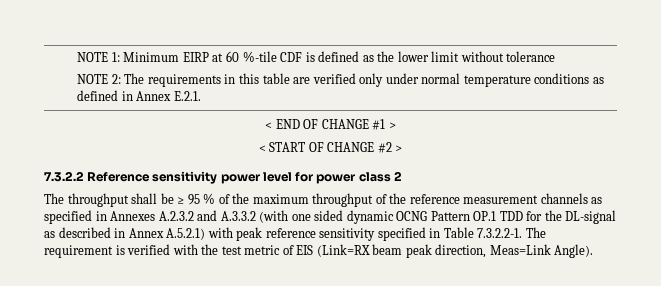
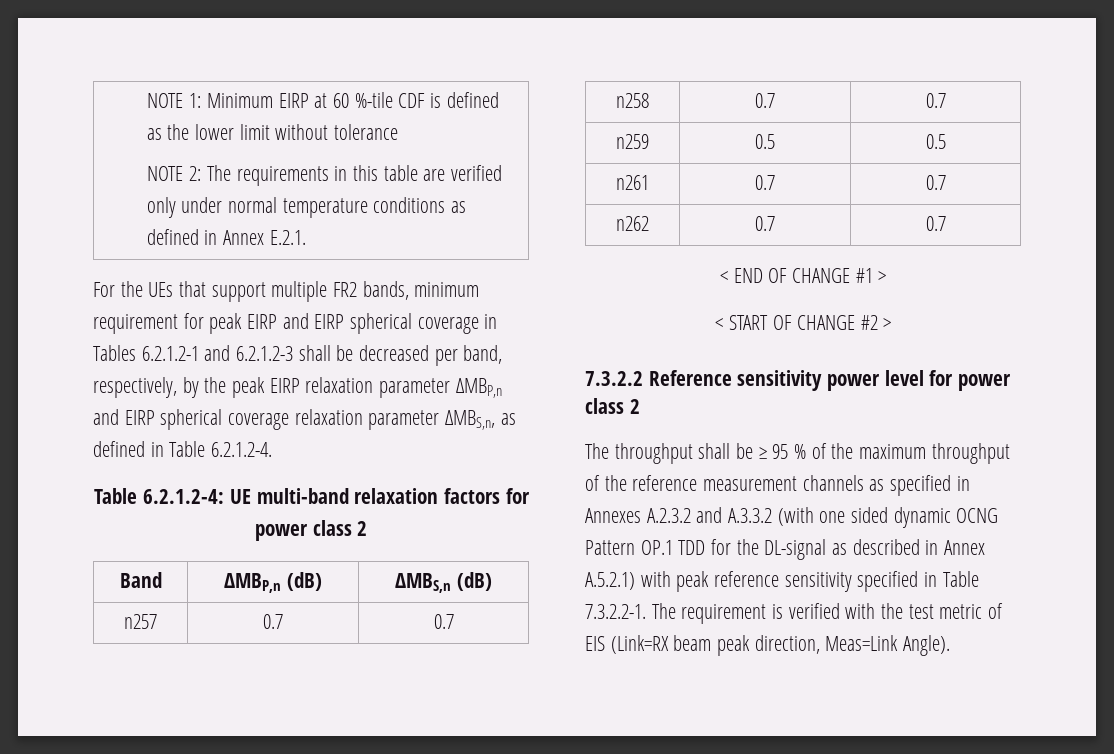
(201, 96) none -> [93,281,480,302] [93,313,498,334] [93,345,503,366] [93,377,502,398] [93,409,516,430] [93,441,272,457] [93,488,530,504] [254,520,368,541] [119,572,162,588] [224,572,322,593] [395,572,492,593] [124,614,157,629] [263,614,283,629] [433,614,454,629] [616,93,649,108] [755,93,775,108] [925,93,946,108] [616,134,649,149] [755,134,775,149] [925,134,946,149] [616,175,649,190] [755,175,775,190] [925,175,946,190] [616,216,649,231] [755,216,775,231] [925,216,946,231] // For the UEs that support multiple FR2 bands, minimum requirement for peak EIRP and EIRP spherical coverage in Tables 6.2.1.2-1 and 6.2.1.2-3 shall be decreased per band, respectively, by the peak EIRP relaxation parameter ΔMBP,n and EIRP spherical coverage relaxation parameter ΔMBS,n, as defined in Table 6.2.1.2-4. // Table 6.2.1.2-4: UE multi-band relaxation factors for power class 2 // Band | ΔMBP,n (dB) | ΔMBS,n (dB) // n257 | 0.7 | 0.7 // n258 | 0.7 | 0.7 // n259 | 0.5 | 0.5 // n261 | 0.7 | 0.7 // n262 | 0.7 | 0.7

